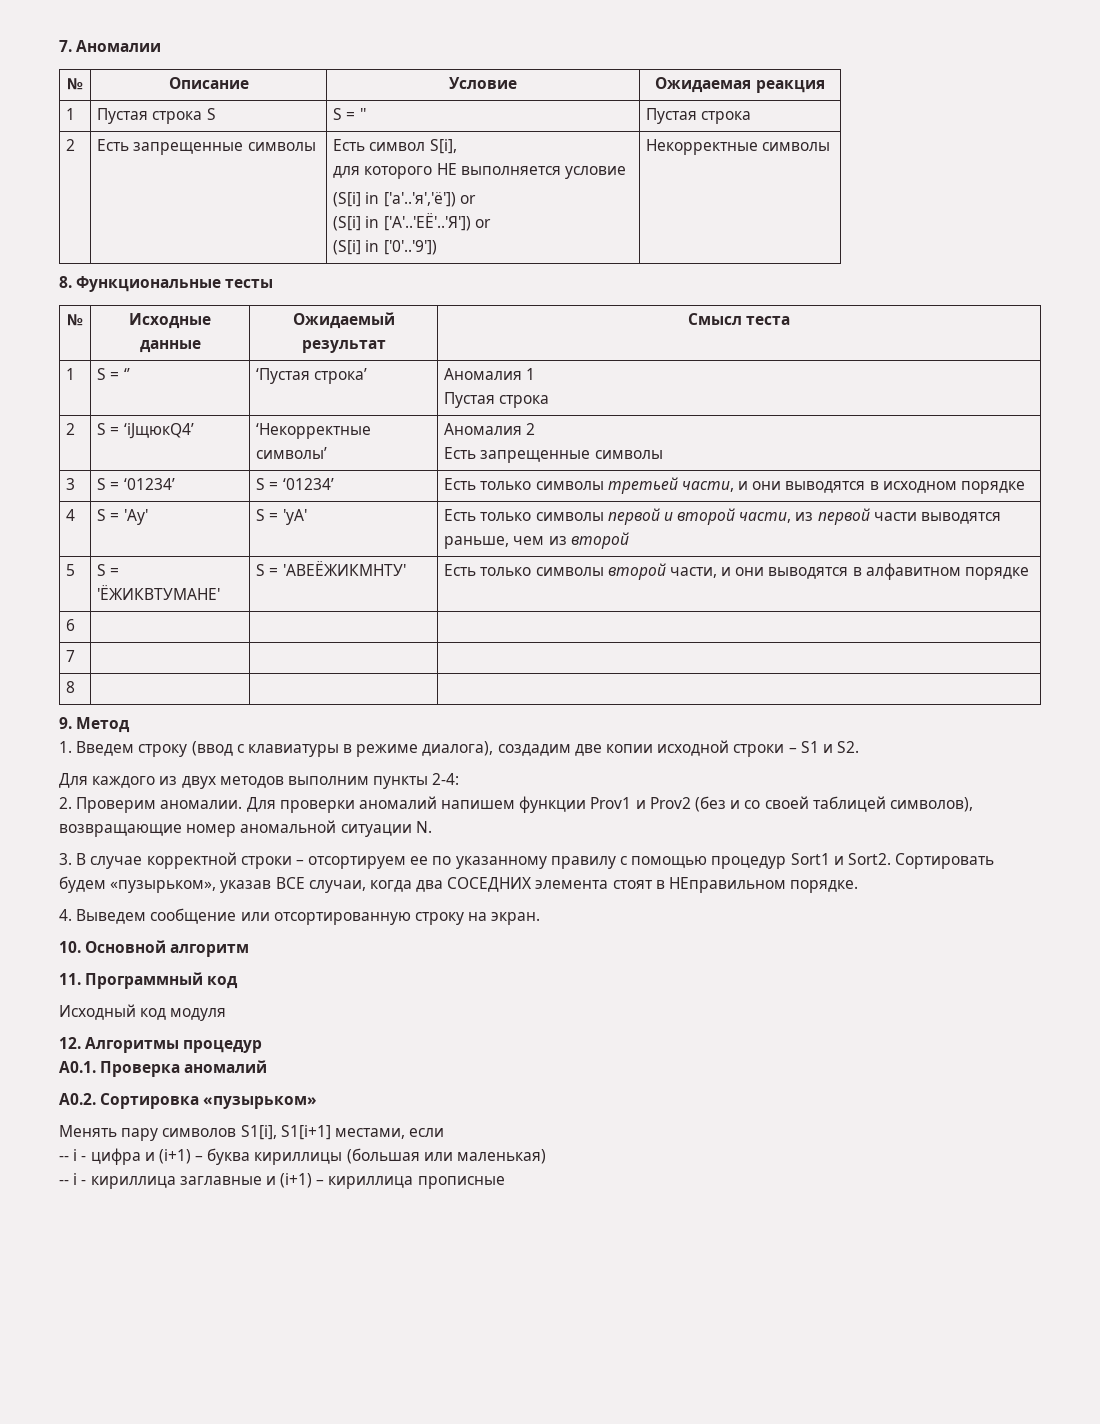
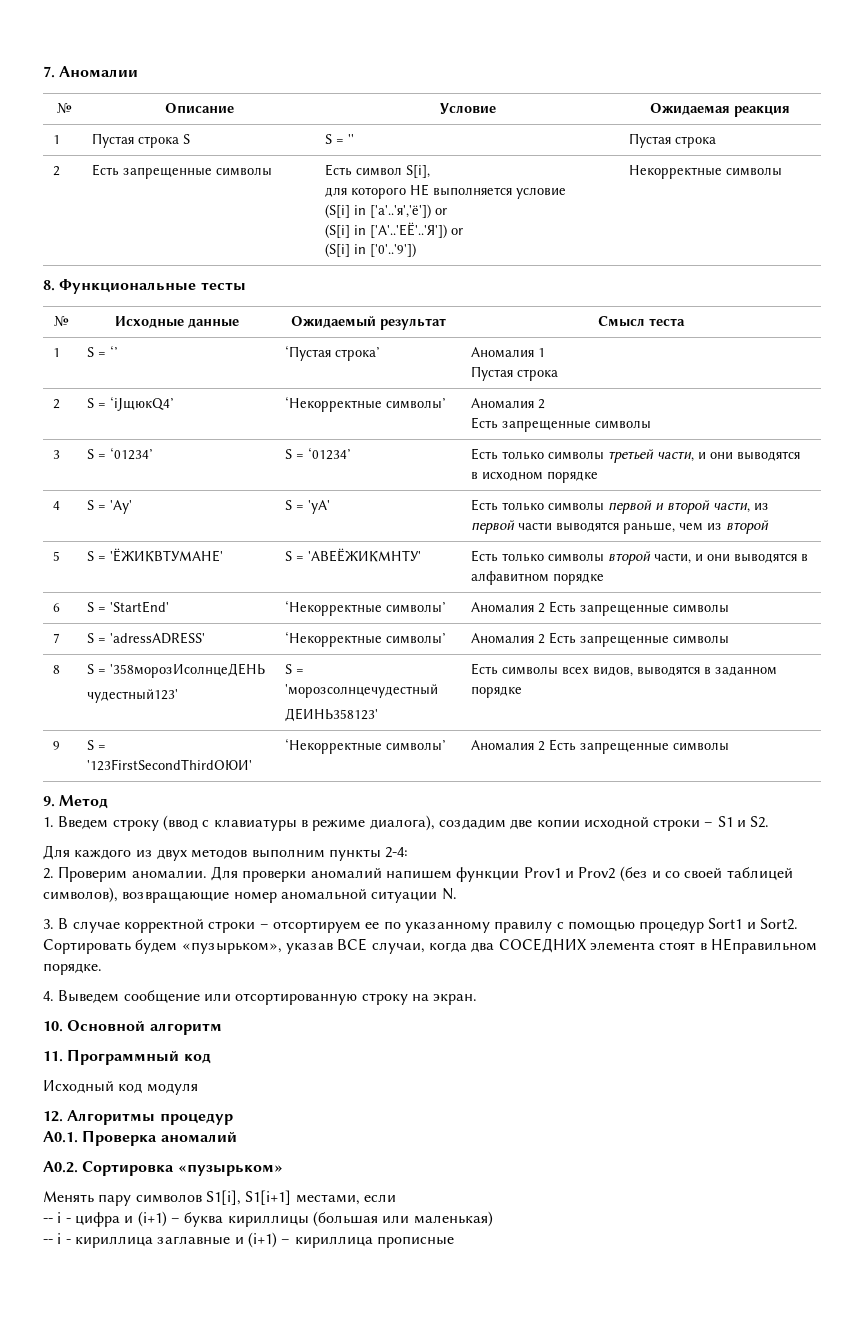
[66,650,76,662] [66,681,76,693] | | // 7 | | | // 8 | | | -> [87,601,170,613] [285,600,447,616] [471,601,730,616] [53,633,61,643] [87,632,206,644] [285,631,447,647] [471,632,730,647] [53,665,61,674] [87,663,266,678] [87,689,179,703] [285,664,305,674] [285,684,439,698] [285,708,379,722] [471,663,778,677] [471,686,523,698] [53,741,61,750] [87,740,107,750] [87,759,253,771] [285,738,447,754] [471,739,730,754] S = 'StartEnd' | ‘Некорректные символы’ | Аномалия 2 Есть запрещенные символы // 7 | S = 'adressADRESS' | ‘Некорректные символы’ | Аномалия 2 Есть запрещенные символы // 8 | S = '358морозИсолнцеДЕНЬ // чудестный123' | S = 'морозсолнцечудестный // ДЕИНЬ358123' | Есть символы всех видов, выводятся в заданном порядке // 9 | S = '123FirstSecondThirdОЮИ' | ‘Некорректные символы’ | Аномалия 2 Есть запрещенные символы

